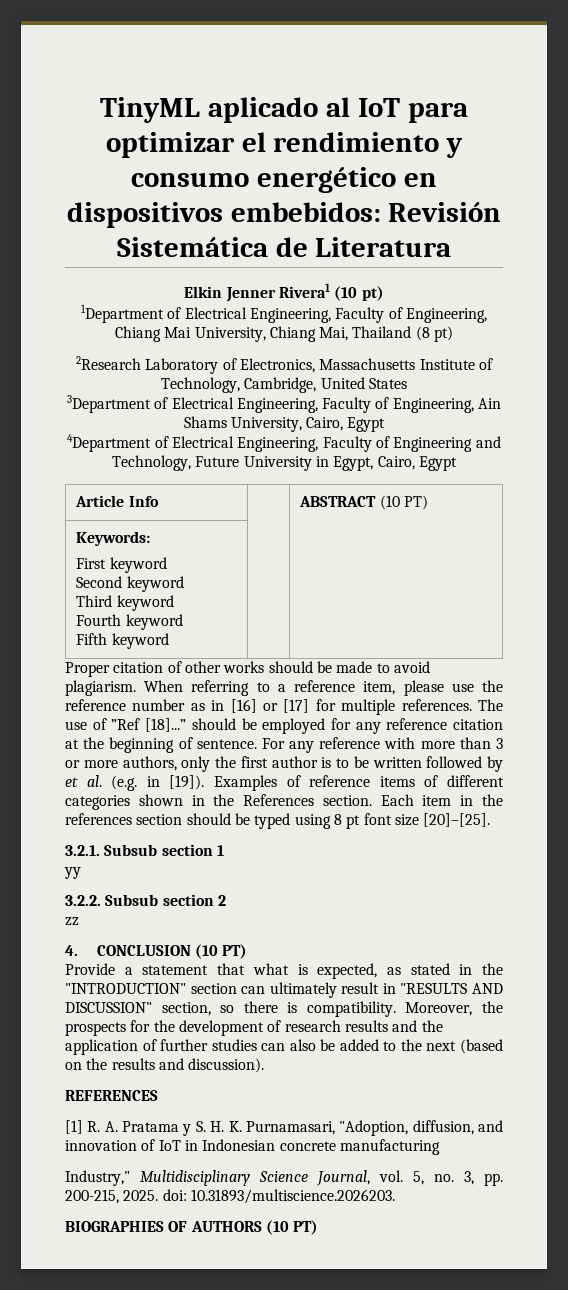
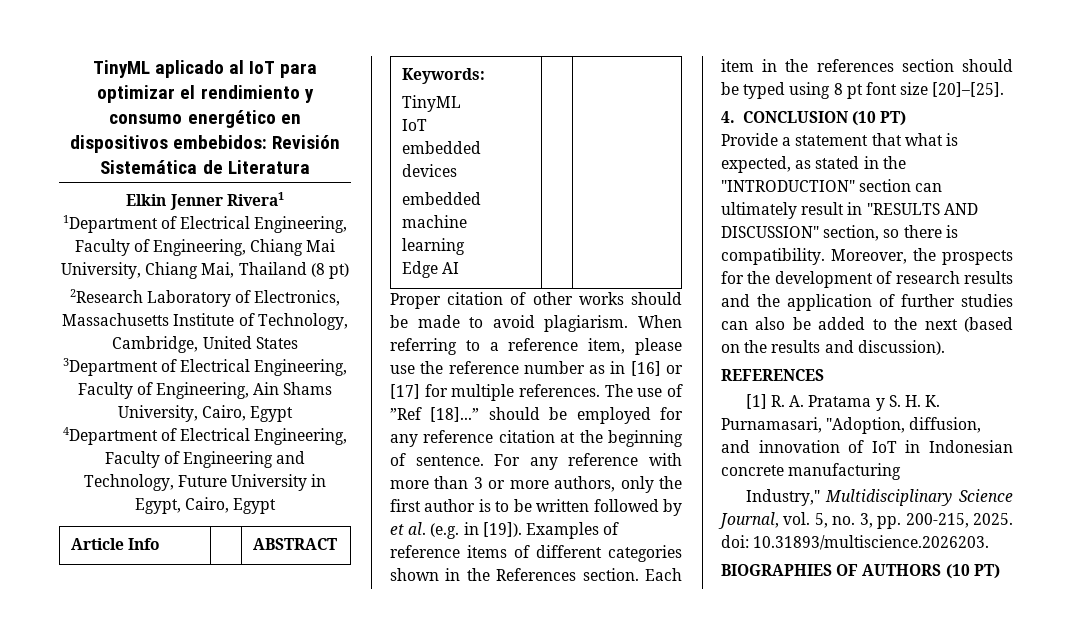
[334,286,384,301] (10 pt) -> (284, 199) none
[379,495,429,510] (10 PT) -> (337, 544) none
[76,557,167,573] [76,576,184,592] [76,595,174,611] [76,614,183,630] [76,633,169,649] First keyword // Second keyword // Third keyword // Fourth keyword // Fifth keyword -> [401,95,461,112] [401,119,427,131] [401,141,481,154] [401,164,457,177] [401,192,481,205] [401,215,467,228] [401,238,465,255] [401,261,459,278] TinyML // IoT // embedded devices // embedded machine learning // Edge AI
[65,844,224,856] [64,867,81,879] [65,894,226,906] [65,917,79,926] // 3.2.1. Subsub section 1 // yy // 3.2.2. Subsub section 2 // zz -> (1005, 89) none

